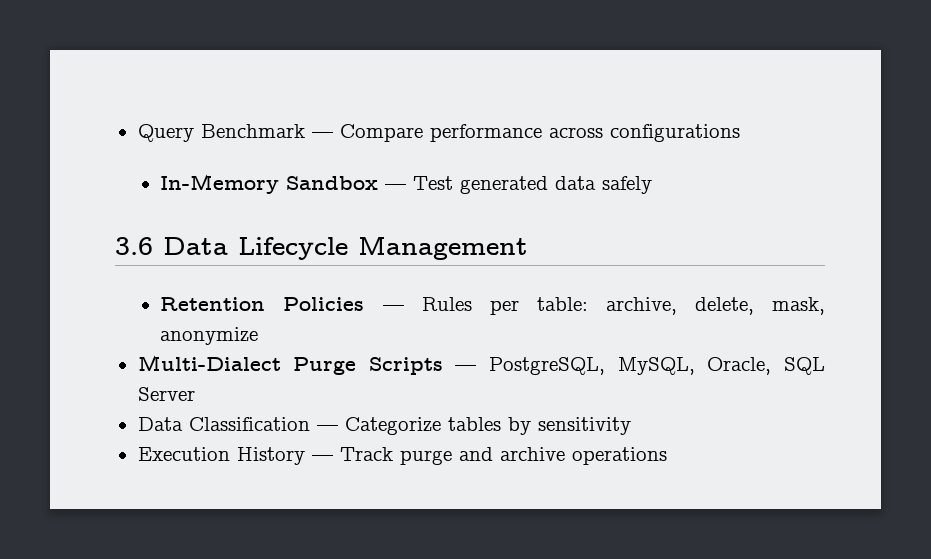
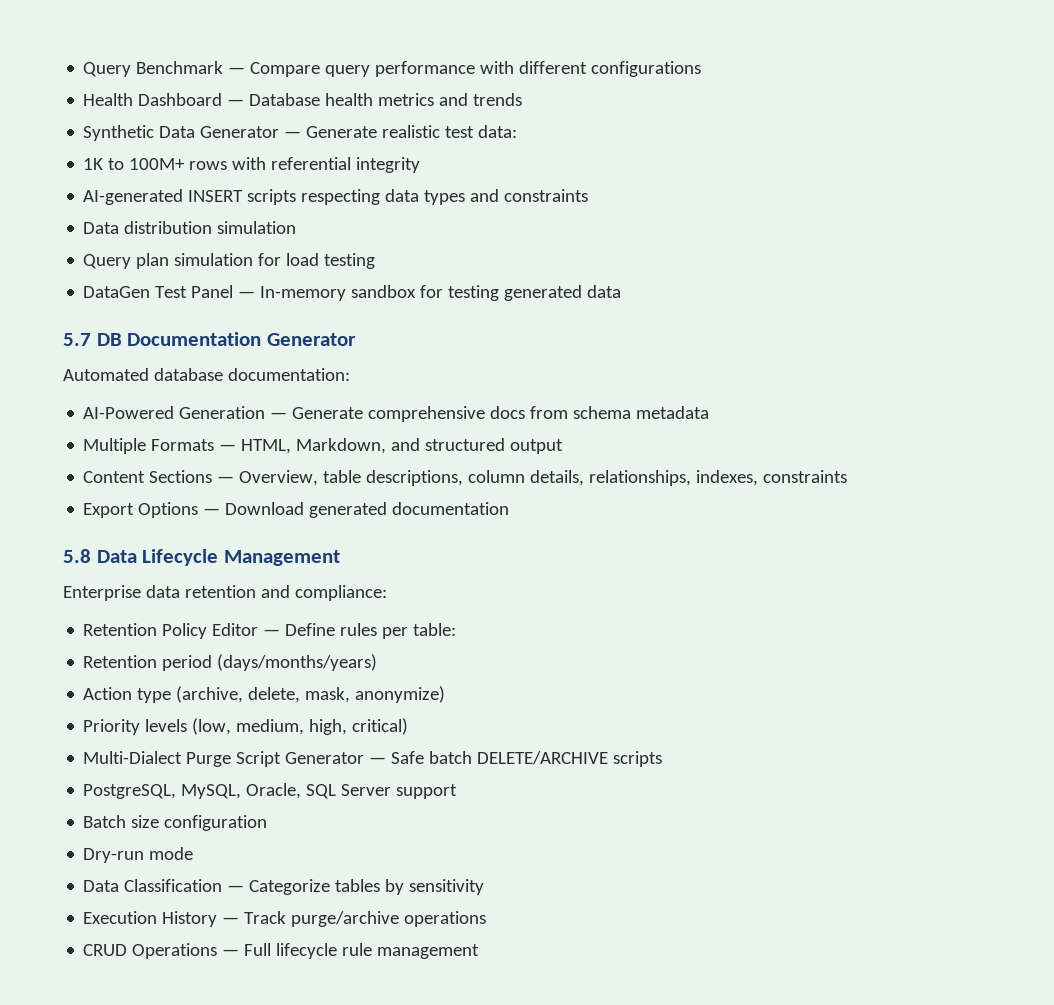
[429,124,740,142] [160,174,653,194] [115,236,528,260] [160,297,826,315] [160,327,259,345] [137,355,477,375] performance across configurations // In-Memory Sandbox — Test generated data safely // 3.6 Data Lifecycle Management // Retention Policies — Rules per table: archive, delete, mask, anonymize // Multi-Dialect Purge Scripts — -> [325,61,702,77] [83,93,523,106] [83,125,518,141] [83,157,421,173] [83,189,589,205] [83,221,297,234] [83,253,376,269] [83,285,622,301] [63,332,356,346] [63,368,350,381] [83,406,710,422] [83,438,564,454] [83,470,848,486] [83,502,510,518] [63,549,340,566] [63,585,387,601] [83,623,457,639] [83,654,378,671] [83,686,446,703] [83,718,409,735] [83,751,663,767] query performance with different configurations // Health Dashboard — Database health metrics and trends // Synthetic Data Generator — Generate realistic test data: // 1K to 100M+ rows with referential integrity // AI-generated INSERT scripts respecting data types and constraints // Data distribution simulation // Query plan simulation for load testing // DataGen Test Panel — In-memory sandbox for testing generated data // 5.7 DB Documentation Generator // Automated database documentation: // AI-Powered Generation — Generate comprehensive docs from schema metadata // Multiple Formats — HTML, Markdown, and structured output // Content Sections — Overview, table descriptions, column details, relationships, indexes, constraints // Export Options — Download generated documentation // 5.8 Data Lifecycle Management // Enterprise data retention and compliance: // Retention Policy Editor — Define rules per table: // Retention period (days/months/years) // Action type (archive, delete, mask, anonymize) // Priority levels (low, medium, high, critical) // Multi-Dialect Purge Script Generator — Safe batch DELETE/ARCHIVE scripts //
(195, 394) none -> [396,784,458,799] [83,815,268,831] [83,847,194,863] support // Batch size configuration // Dry-run mode
[399,447,667,465] purge and archive operations -> [291,911,487,927] [83,943,480,959] purge/archive operations // CRUD Operations — Full lifecycle rule management

